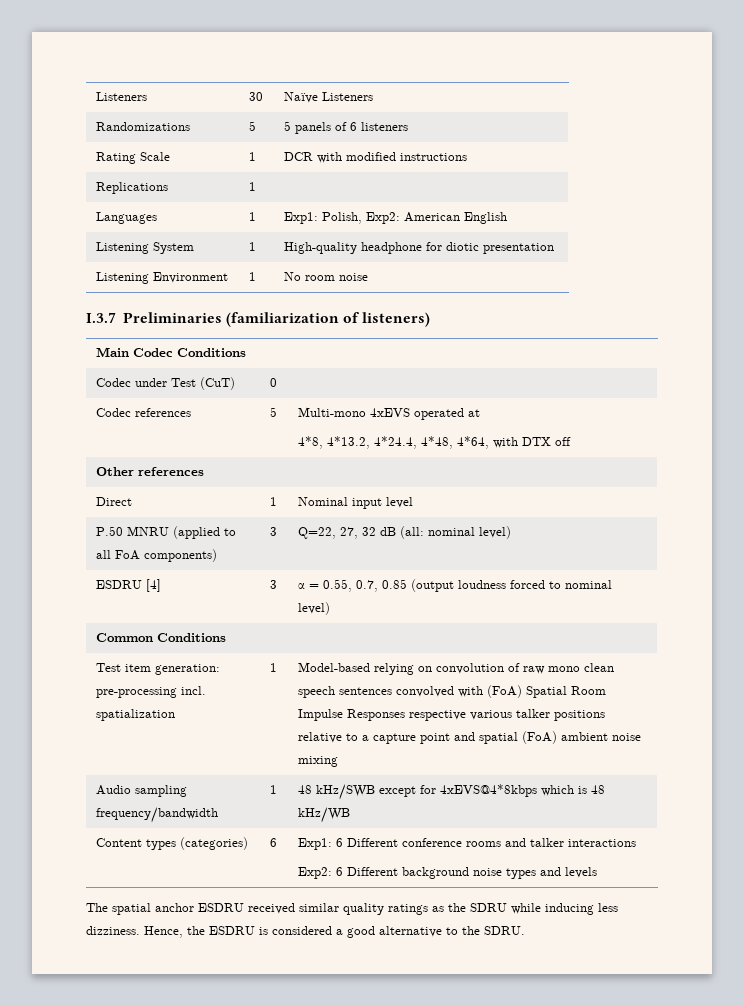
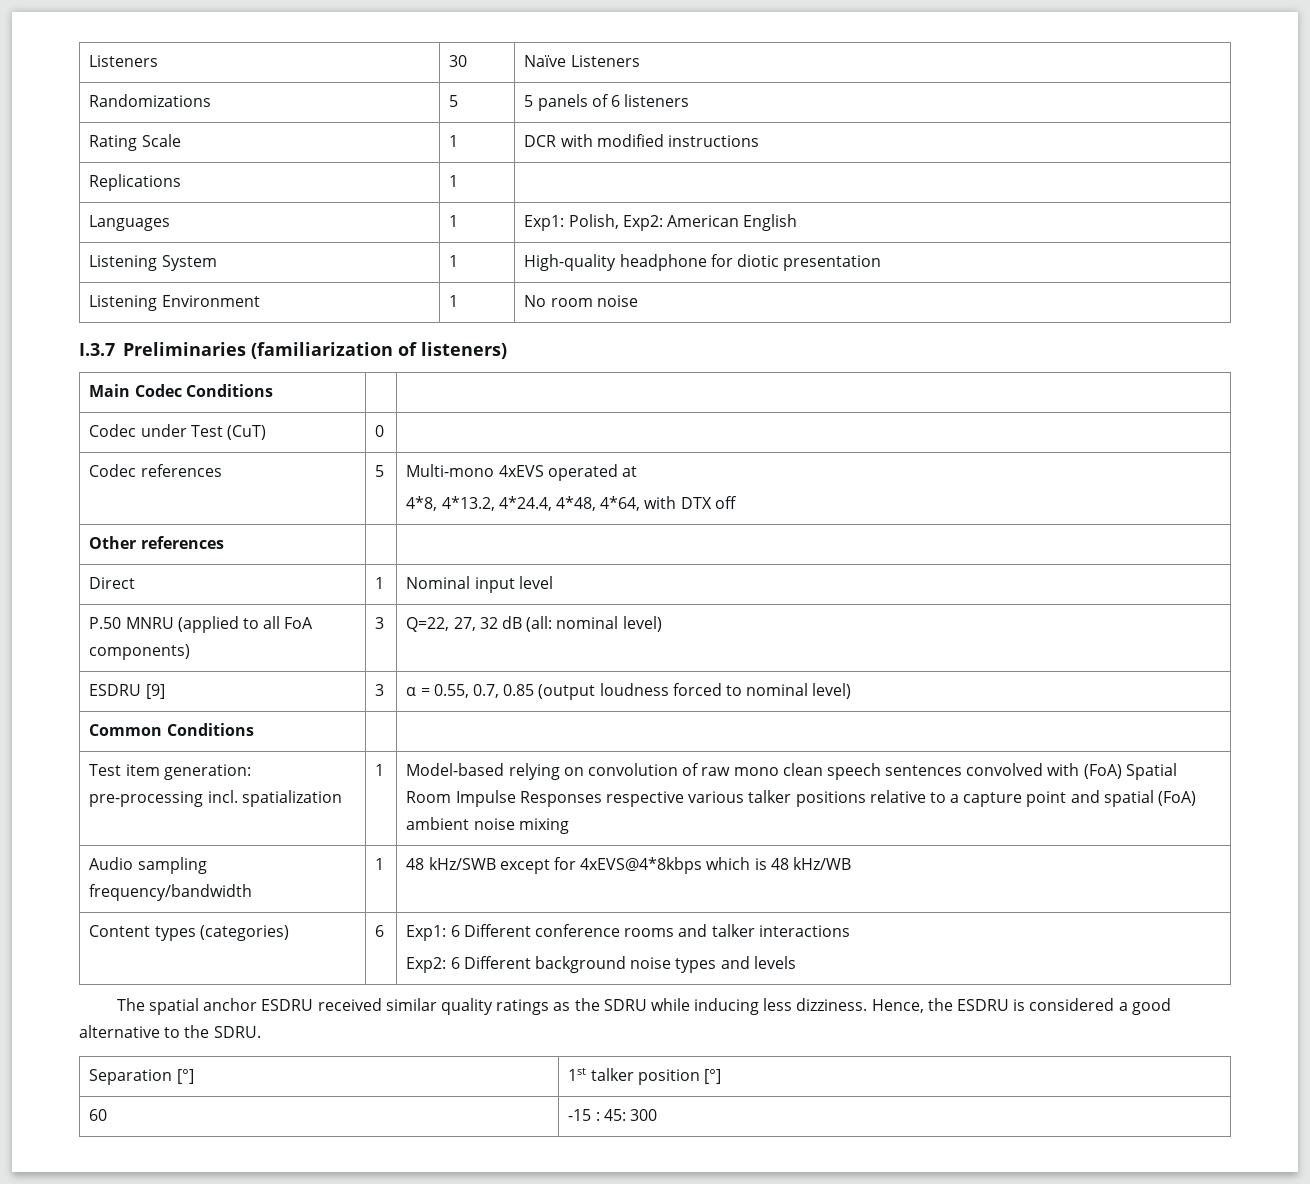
[146,579,162,592] [4] -> [145,684,165,699] [9]
(525, 930) none -> [89,1069,194,1085] [568,1068,722,1085] [89,1109,108,1121] [568,1109,658,1121] // Separation [°] | 1st talker position [°] // 60 | -15 : 45: 300

